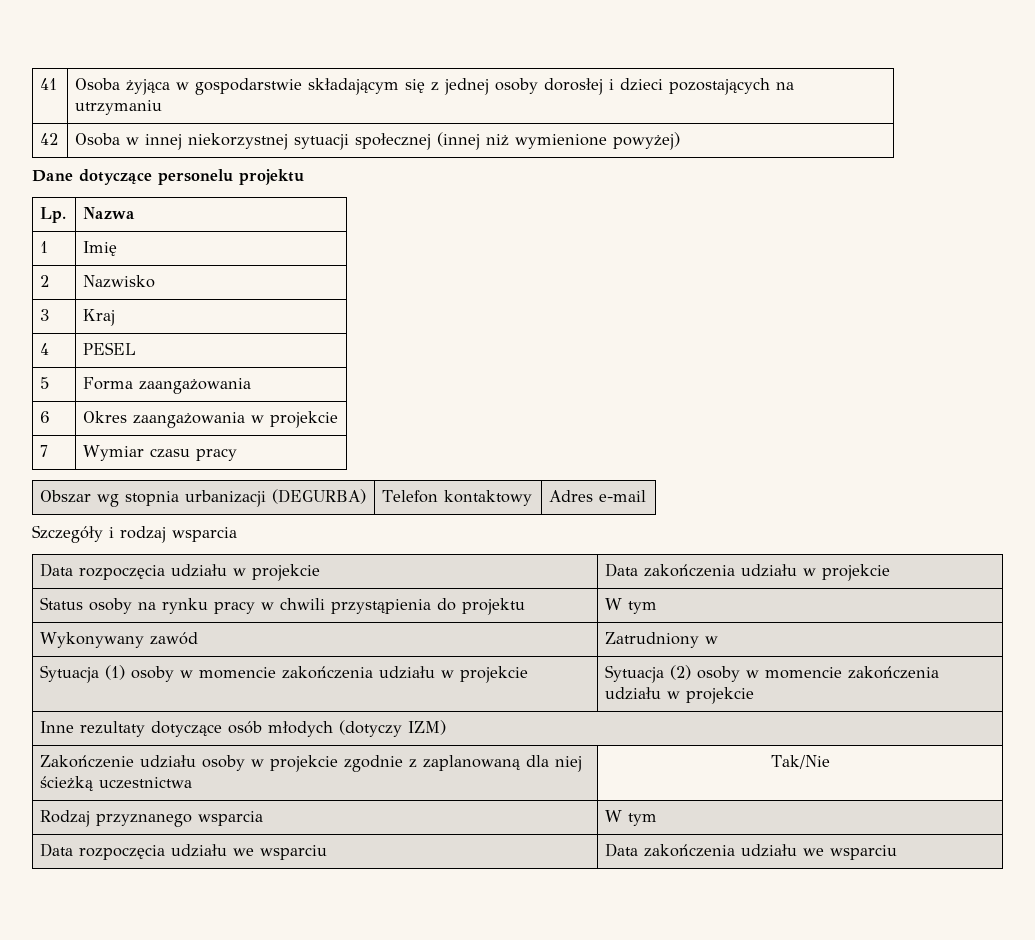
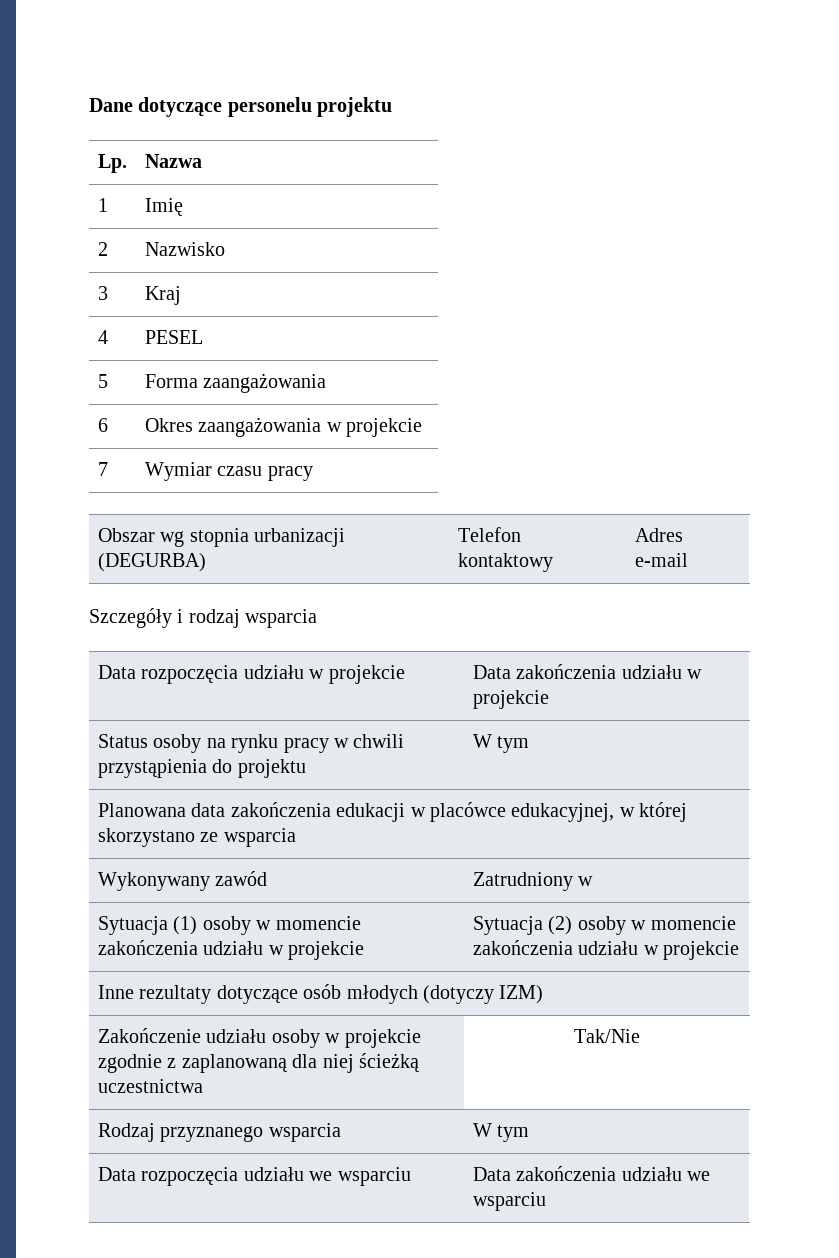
[40,78,58,90] [75,78,795,95] [75,100,163,115] [40,133,59,145] [75,132,681,150] 41 | Osoba żyjąca w gospodarstwie składającym się z jednej osoby dorosłej i dzieci pozostających na utrzymaniu // 42 | Osoba w innej niekorzystnej sytuacji społecznej (innej niż wymienione powyżej) // -> (89, 105) none
(658, 607) none -> [97,802,688,822] [97,828,296,847] // Planowana data zakończenia edukacji w placówce edukacyjnej, w której skorzystano ze wsparcia

